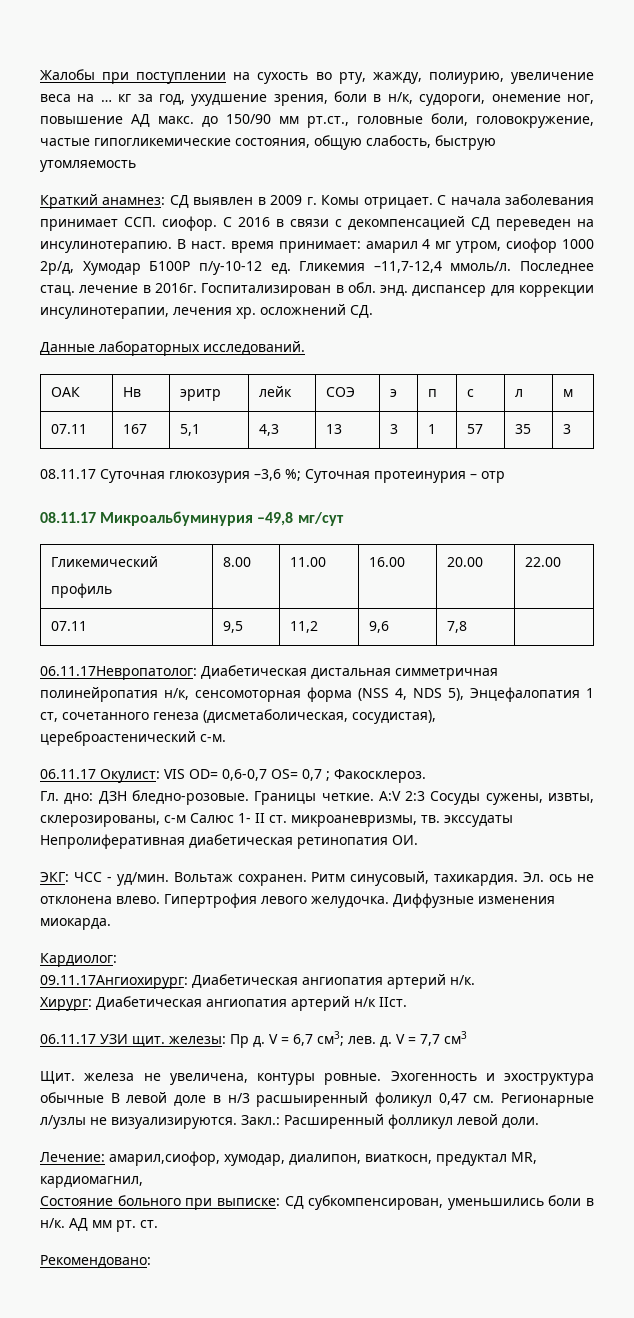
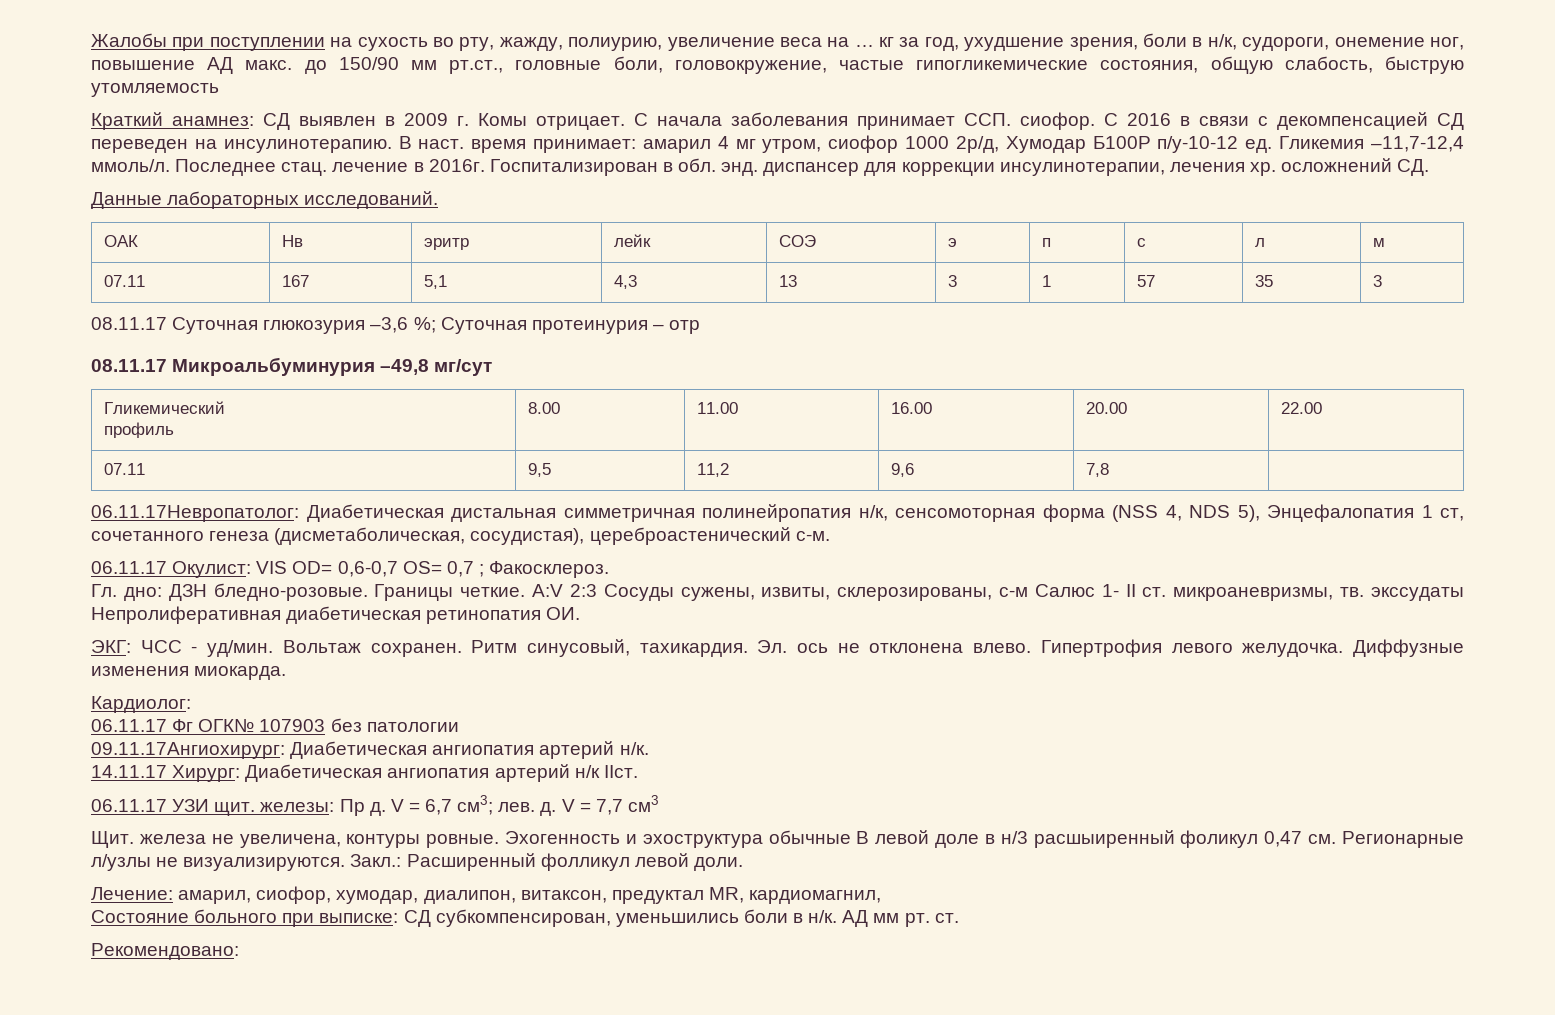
[548,793,594,803] извты, -> [761,587,831,600] извиты,
(117, 960) none -> [91,718,459,732] // 06.11.17 Фг ОГК№ 107903 без патологии
(475, 980) none -> [91,765,167,778] 14.11.17
[109,1151,220,1166] амарил,сиофор, -> [178,886,332,904] амарил, сиофор,
[365,1154,432,1164] виаткосн, -> [520,890,607,903] витаксон,

